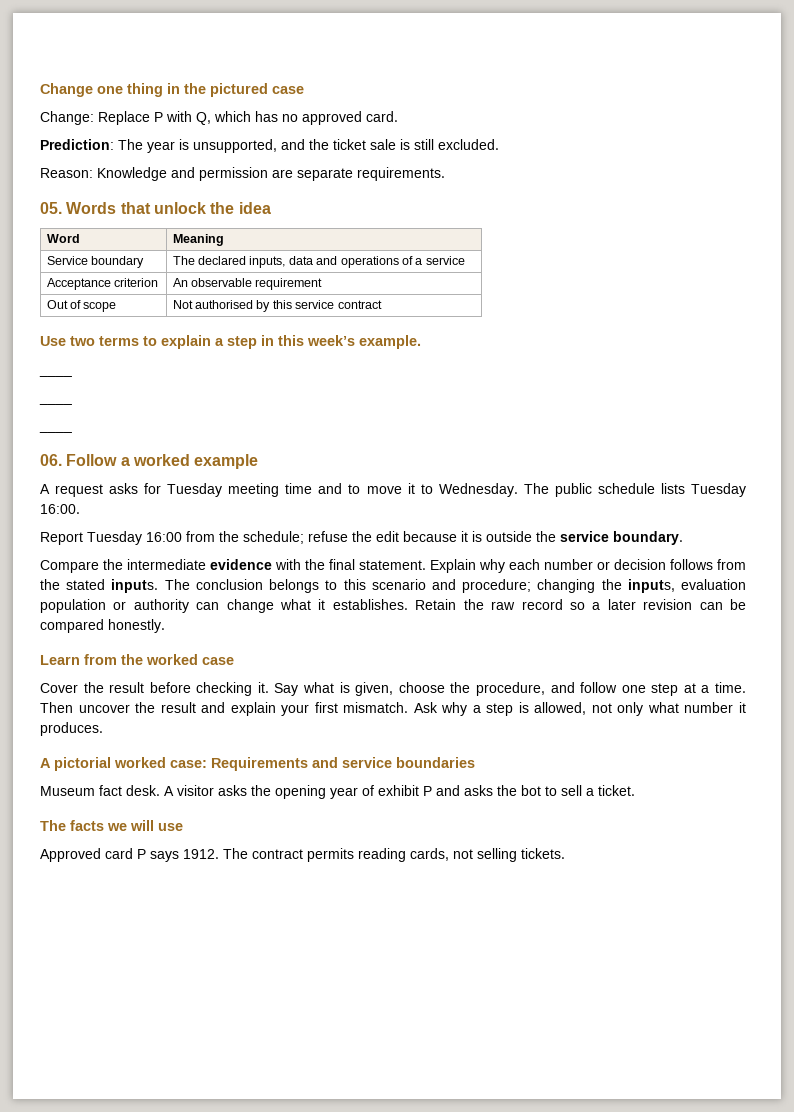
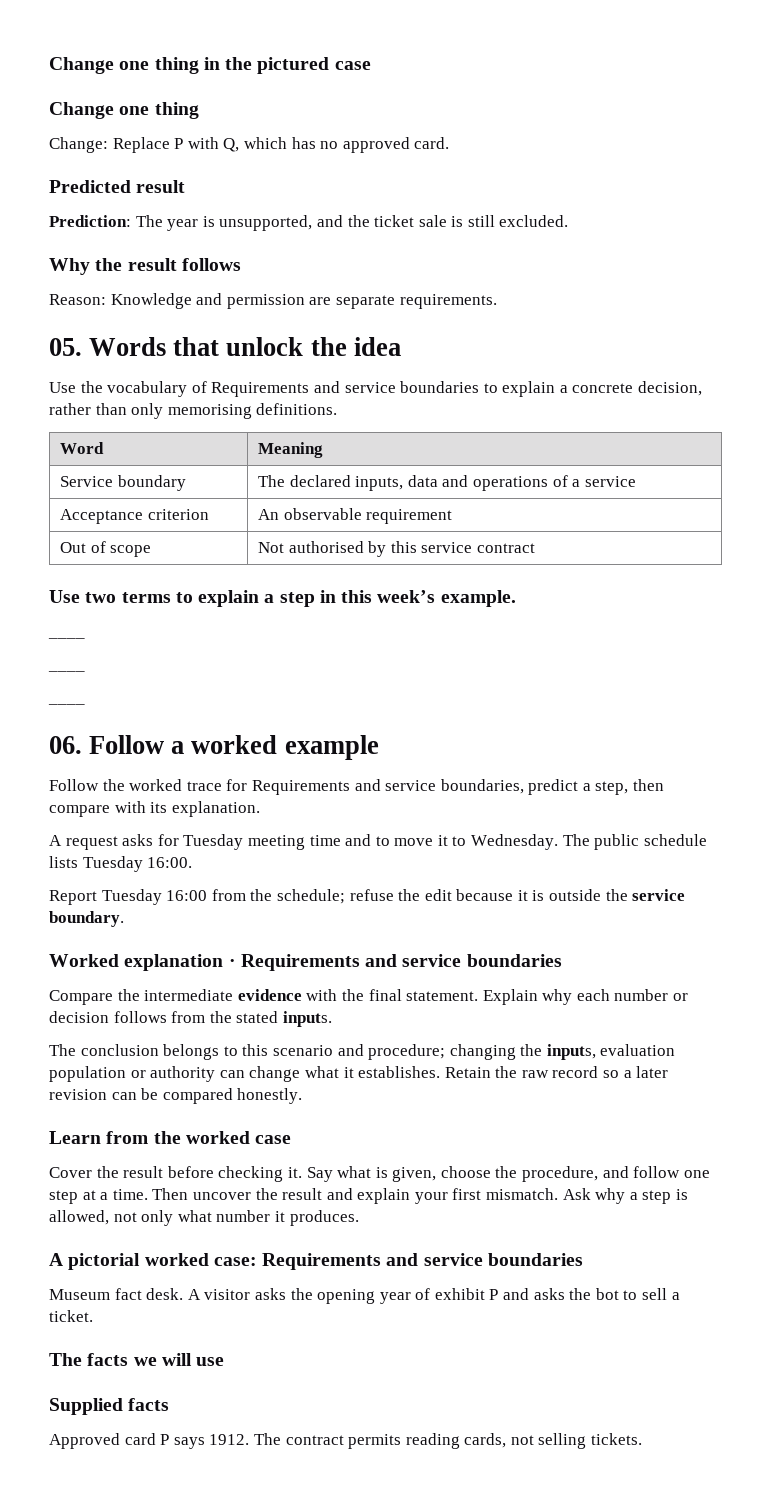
(304, 90) none -> [49,102,199,119] // Change one thing
(398, 116) none -> [49,180,186,193] // Predicted result
(499, 144) none -> [49,258,241,275] // Why the result follows
(271, 208) none -> [49,381,703,397] [49,403,338,419] // Use the vocabulary of Requirements and service boundaries to explain a concrete decision, rather than only memorising definitions.
(259, 461) none -> [49,779,665,795] [49,801,260,817] // Follow the worked trace for Requirements and service boundaries, predict a step, then compare with its explanation.
(683, 538) none -> [49,954,562,971] // Worked explanation · Requirements and service boundaries
(159, 586) none -> (332, 1019) //
(183, 827) none -> [49,1398,170,1415] // Supplied facts

